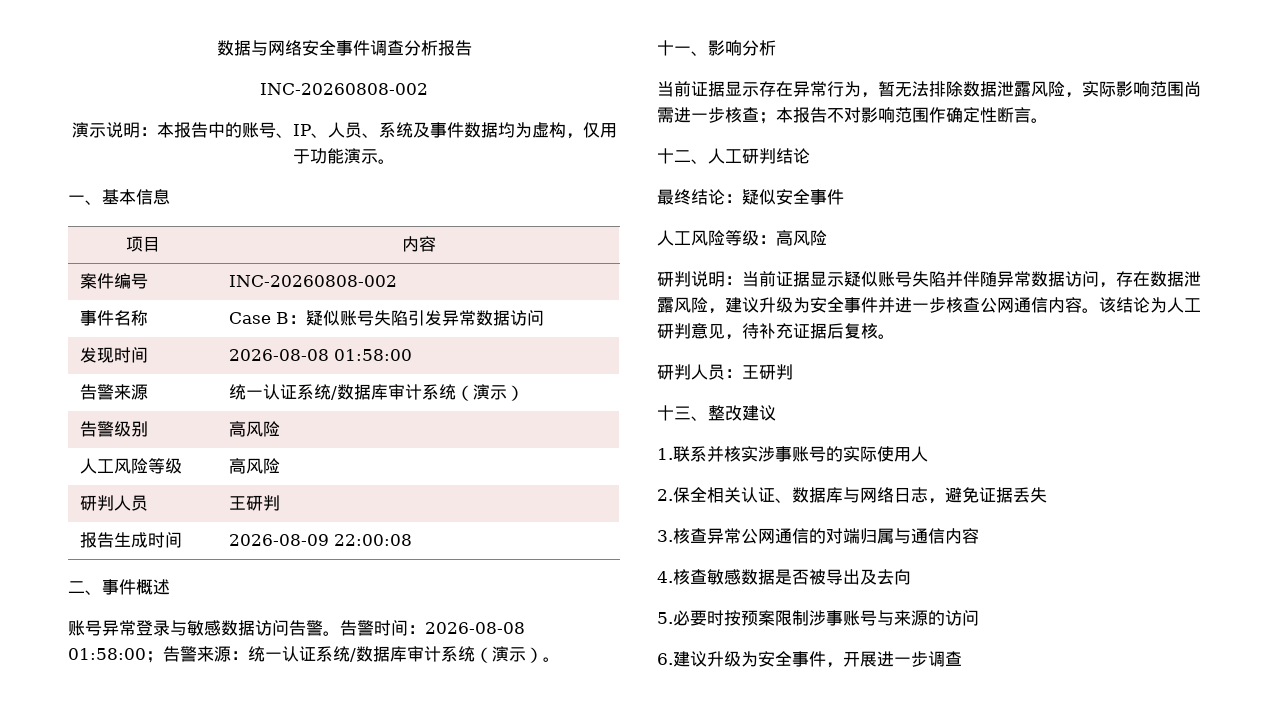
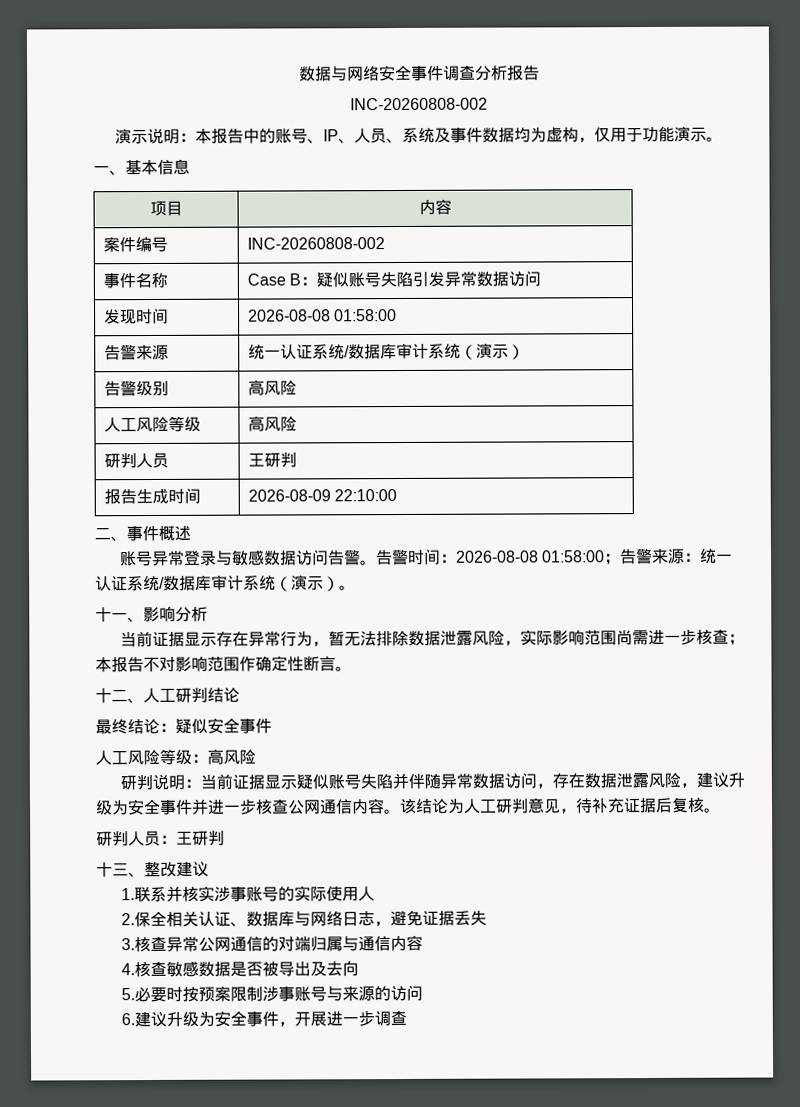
[334,534,413,546] 22:00:08 -> [334,489,398,502] 22:10:00

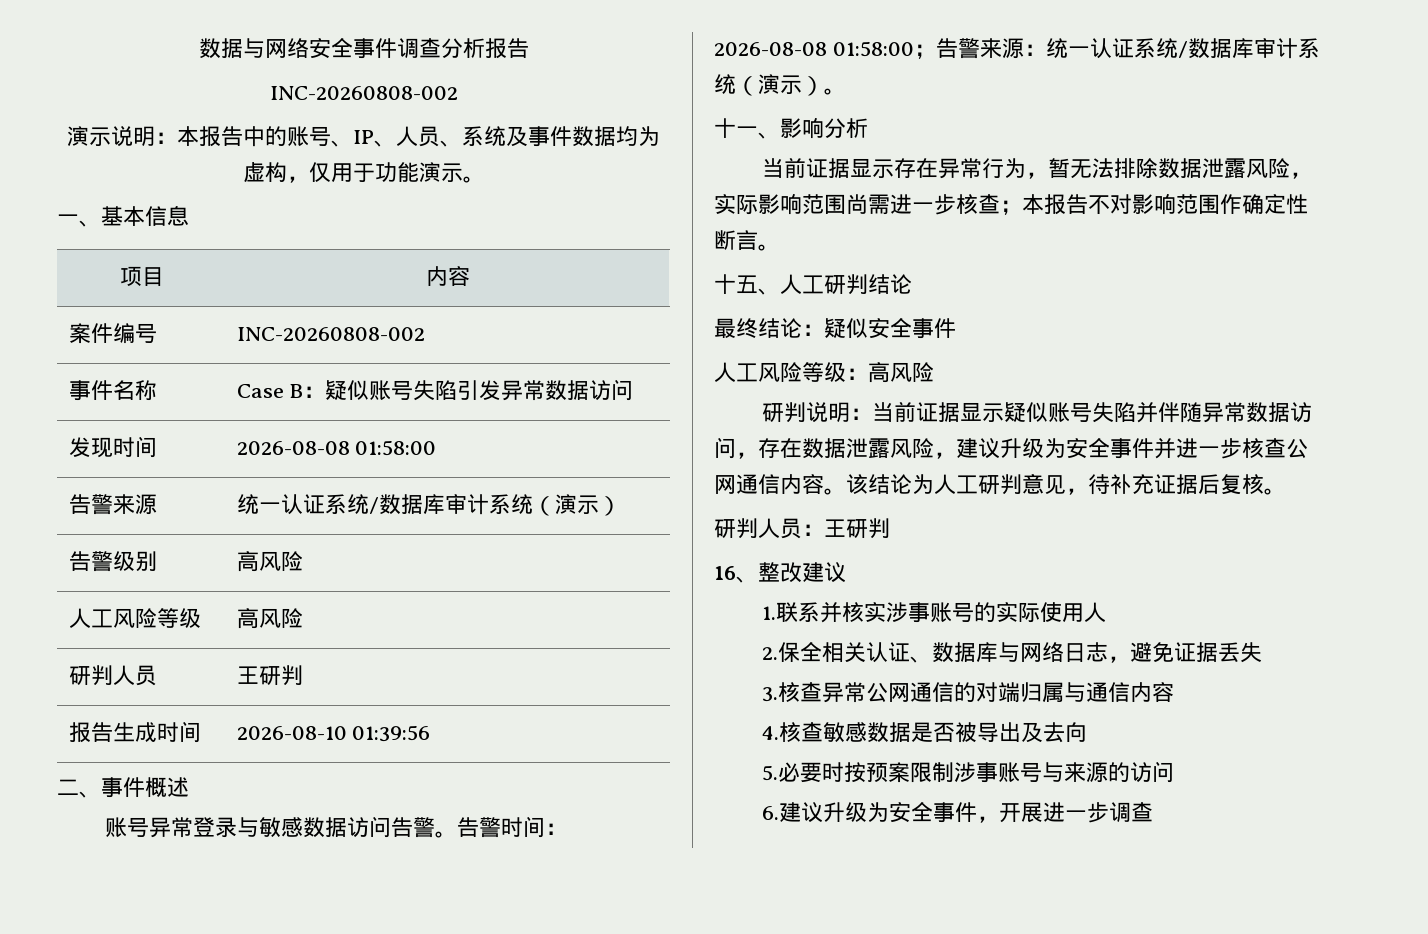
[247,489,398,502] 2026-08-09 22:10:00 -> [236,725,431,742] 2026-08-10 01:39:56
[111,689,128,702] 二 -> [736,275,758,294] 五
[96,862,129,878] 十三 -> [714,566,736,580] 16

